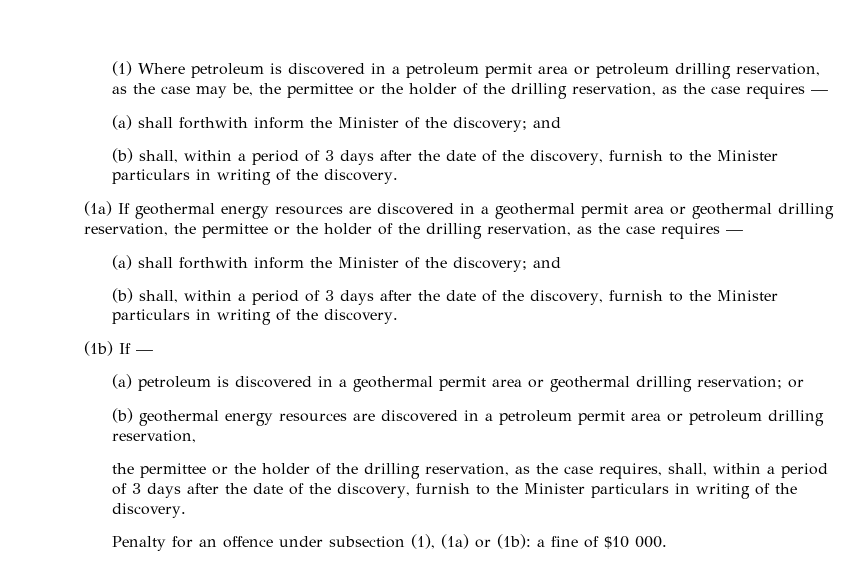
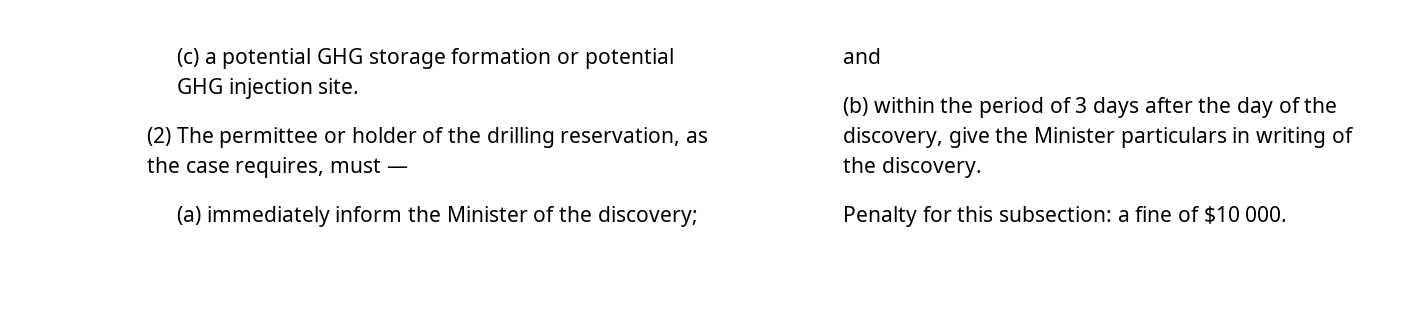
[112,61,821,79] [112,83,829,99] [112,115,562,132] [112,148,778,165] [112,169,399,185] [84,201,835,219] [84,223,744,239] [112,255,562,272] [112,288,778,305] [112,309,399,325] [84,341,154,356] [112,374,805,392] [112,408,825,426] [112,430,197,443] [112,463,829,479] [112,483,490,498] (1) Where petroleum is discovered in a petroleum permit area or petroleum drilling reservation, as the case may be, the permittee or the holder of the drilling reservation, as the case requires — // (a) shall forthwith inform the Minister of the discovery; and // (b) shall, within a period of 3 days after the date of the discovery, furnish to the Minister particulars in writing of the discovery. // (1a) If geothermal energy resources are discovered in a geothermal permit area or geothermal drilling reservation, the permittee or the holder of the drilling reservation, as the case requires — // (a) shall forthwith inform the Minister of the discovery; and // (b) shall, within a period of 3 days after the date of the discovery, furnish to the Minister particulars in writing of the discovery. // (1b) If — // (a) petroleum is discovered in a geothermal permit area or geothermal drilling reservation; or // (b) geothermal energy resources are discovered in a petroleum permit area or petroleum drilling reservation, // the permittee or the holder of the drilling reservation, as the case requires, shall, within a period of 3 days after the date of the discovery, furnish to -> [176,48,674,69] [176,78,360,99] [146,127,709,148] [146,157,408,178] [176,206,698,227] [842,48,881,64] [842,97,1338,118] [842,127,990,148] (c) a potential GHG storage formation or potential GHG injection site. // (2) The permittee or holder of the drilling reservation, as the case requires, must — // (a) immediately inform the Minister of the discovery; and // (b) within the period of 3 days after the day of the discovery, give
[199,534,532,549] an offence under subsection (1), (1a) or (1b): -> [957,206,1112,222] this subsection:

